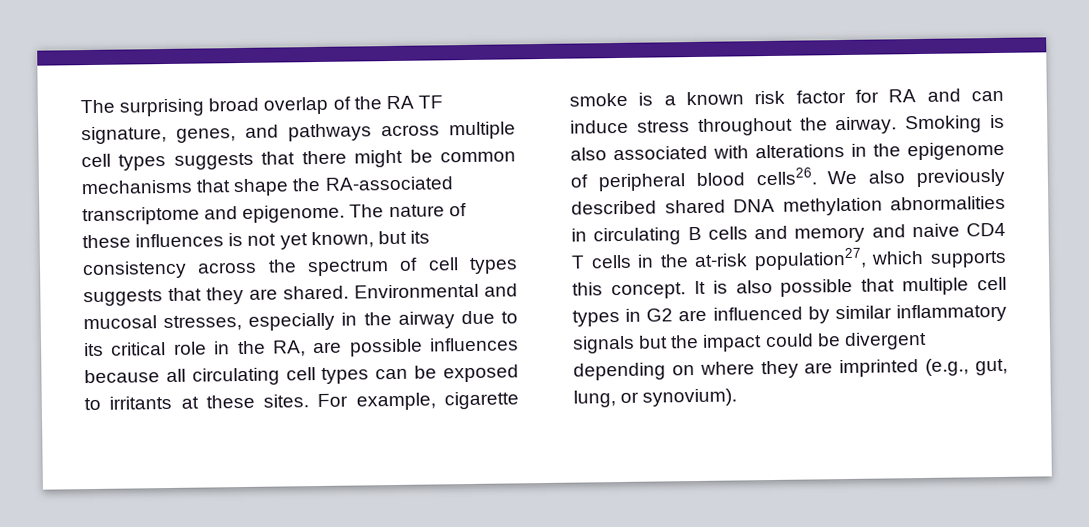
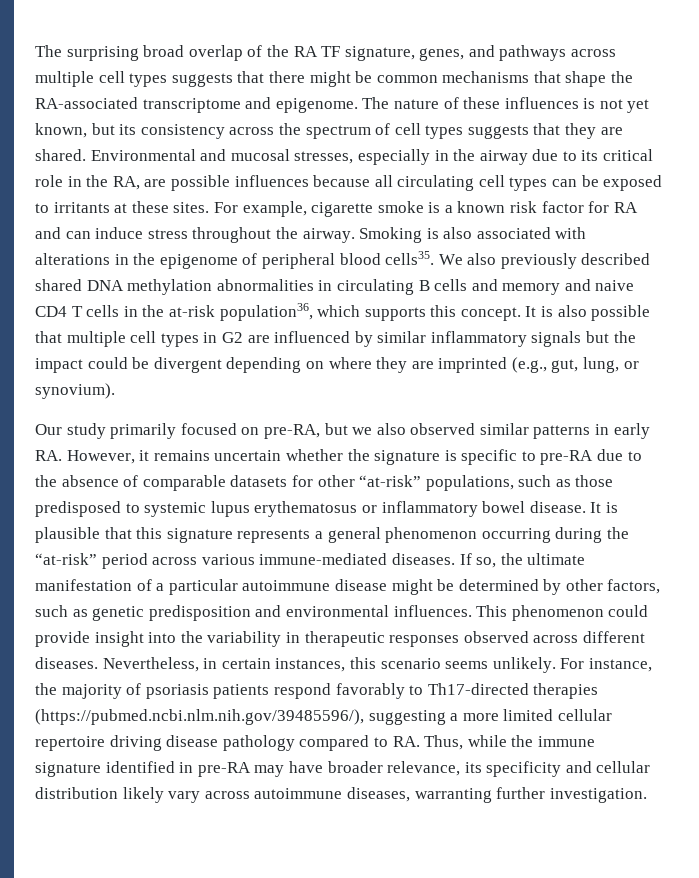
[755,167,817,186] cells26. -> [385,251,435,265] cells35.
[753,247,867,271] population27, -> [219,303,313,321] population36,
(738, 397) none -> [35,423,650,439] [35,449,642,465] [35,475,614,491] [35,501,618,517] [35,527,629,543] [35,553,586,569] [35,579,661,595] [35,605,649,621] [35,631,645,647] [35,657,652,673] [35,683,599,699] [35,709,612,725] [35,735,595,751] [35,761,651,777] [35,787,647,803] // Our study primarily focused on pre-RA, but we also observed similar patterns in early RA. However, it remains uncertain whether the signature is specific to pre-RA due to the absence of comparable datasets for other “at-risk” populations, such as those predisposed to systemic lupus erythematosus or inflammatory bowel disease. It is plausible that this signature represents a general phenomenon occurring during the “at-risk” period across various immune-mediated diseases. If so, the ultimate manifestation of a particular autoimmune disease might be determined by other factors, such as genetic predisposition and environmental influences. This phenomenon could provide insight into the variability in therapeutic responses observed across different diseases. Nevertheless, in certain instances, this scenario seems unlikely. For instance, the majority of psoriasis patients respond favorably to Th17-directed therapies (https://pubmed.ncbi.nlm.nih.gov/39485596/), suggesting a more limited cellular repertoire driving disease pathology compared to RA. Thus, while the immune signature identified in pre-RA may have broader relevance, its specificity and cellular distribution likely vary across autoimmune diseases, warranting further investigation.

